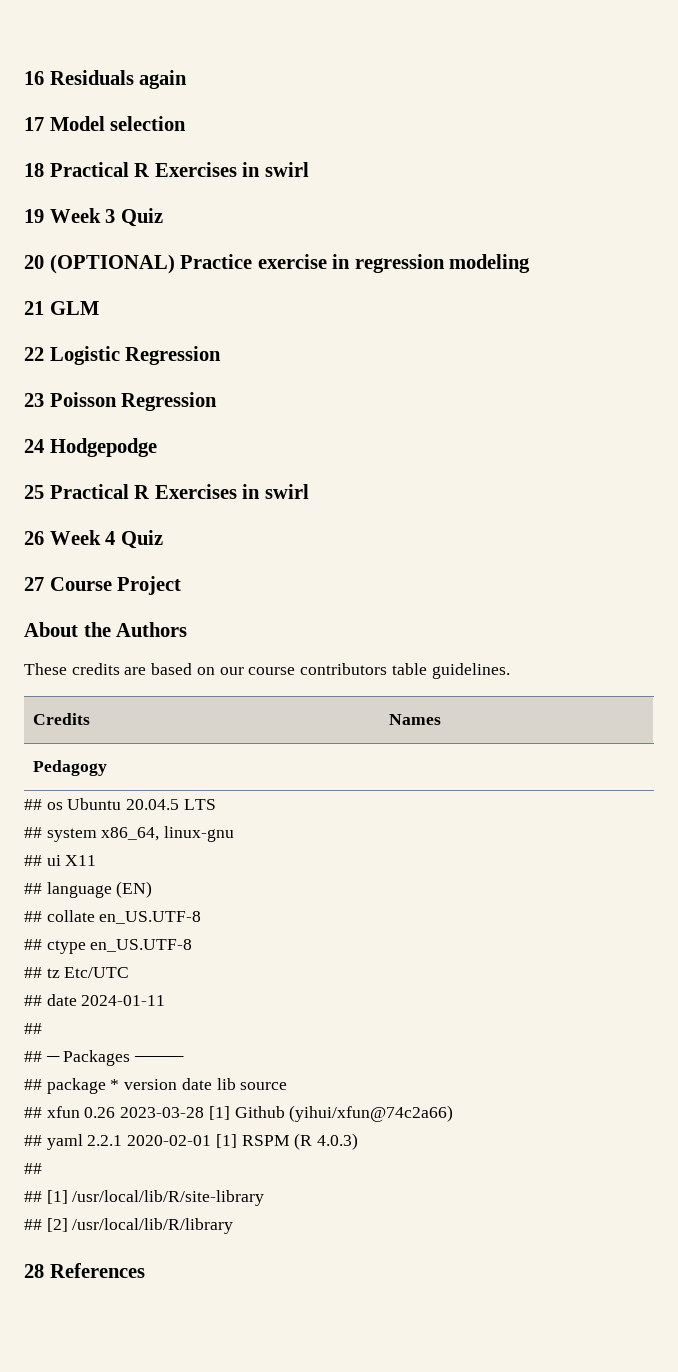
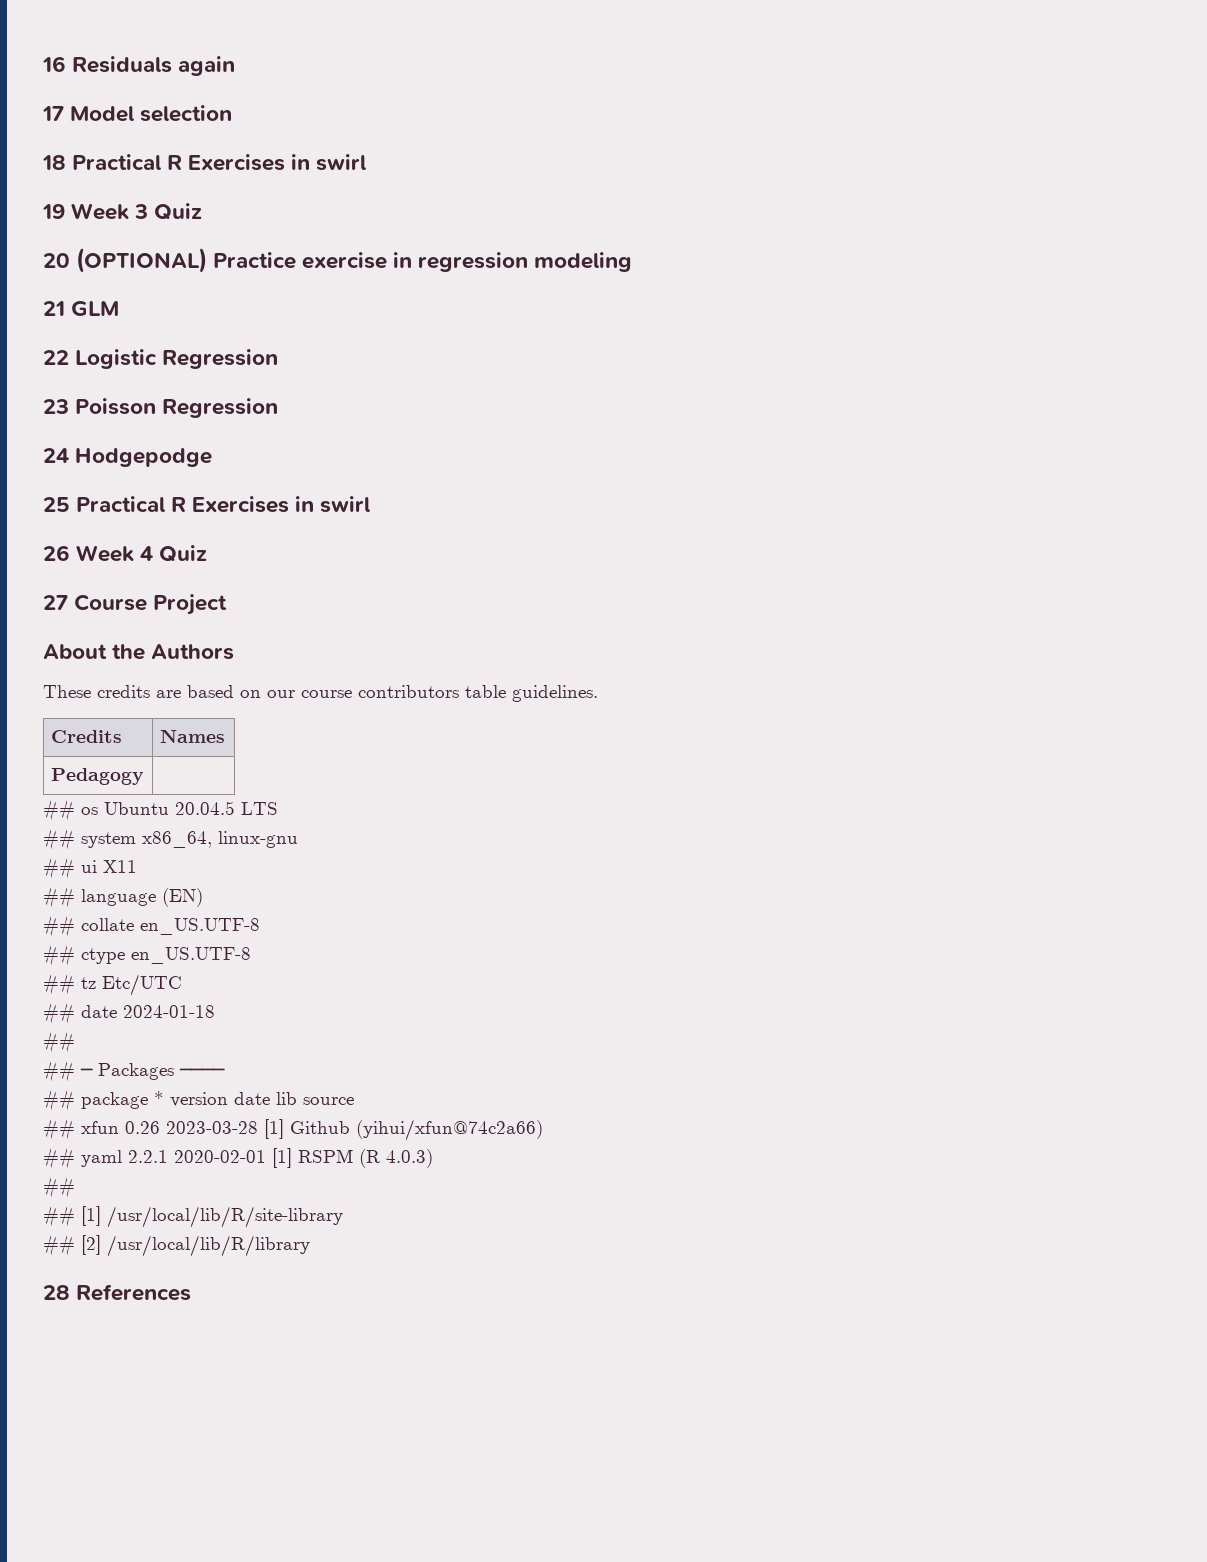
[81,995,166,1006] 2024-01-11 -> [123,1005,215,1018] 2024-01-18

